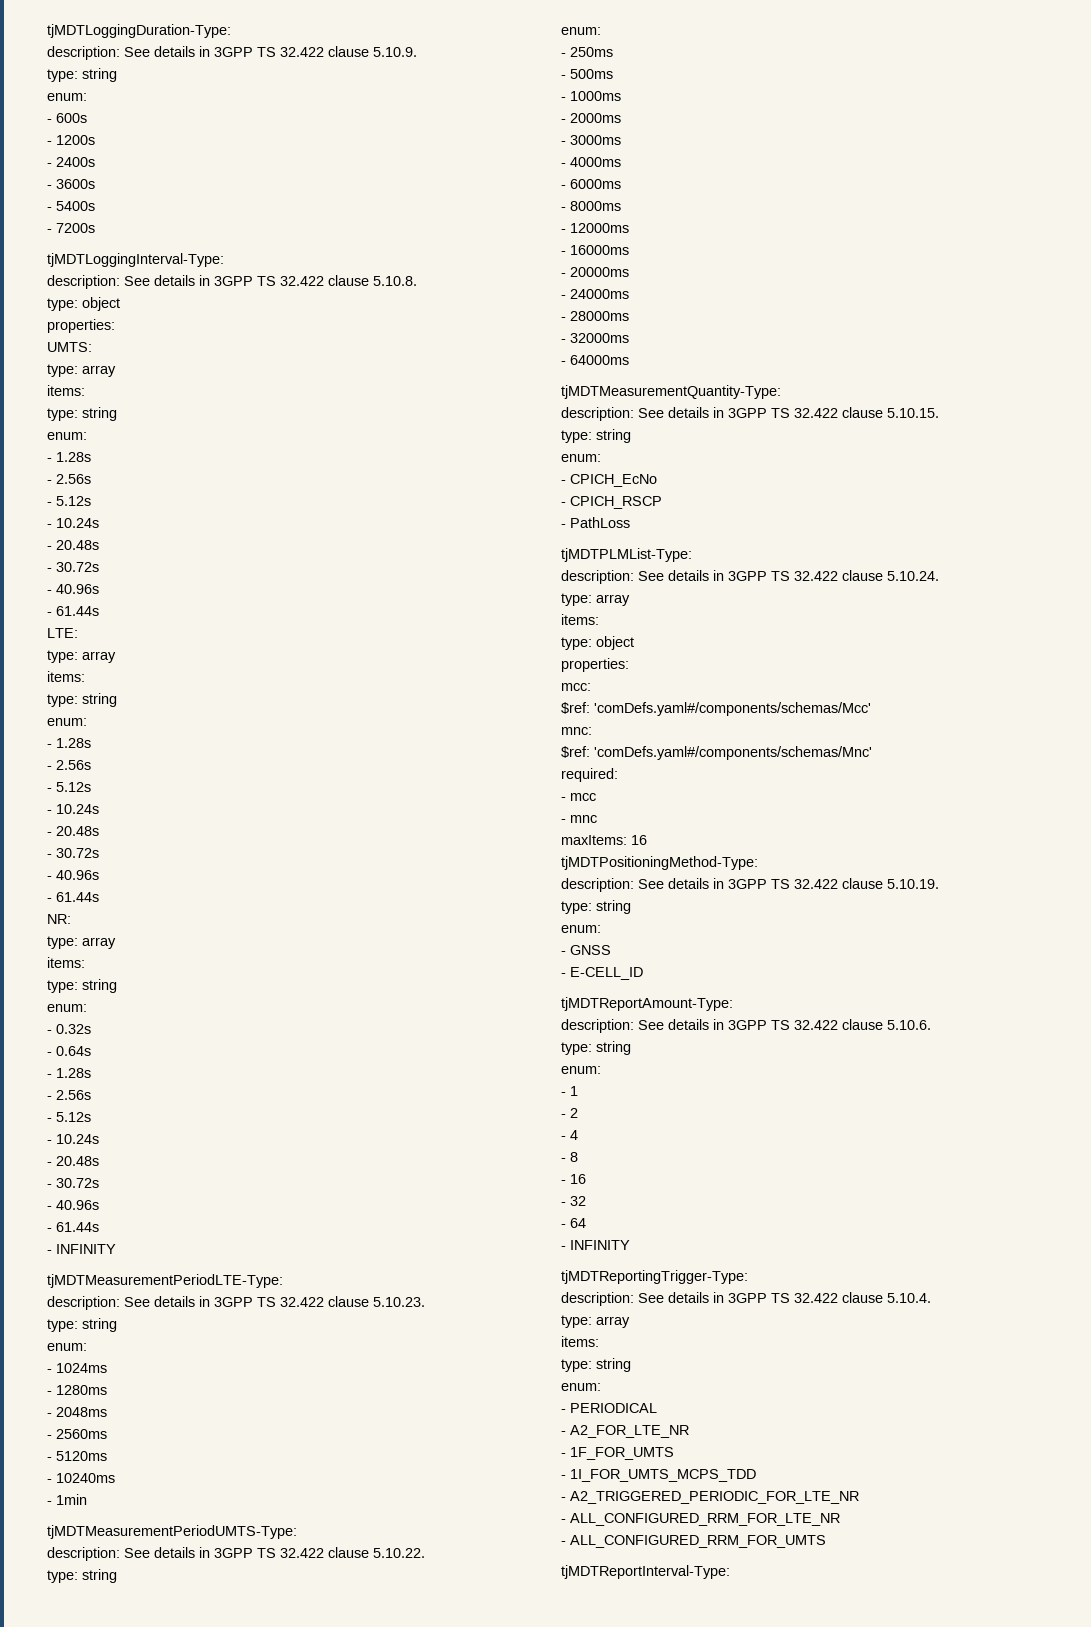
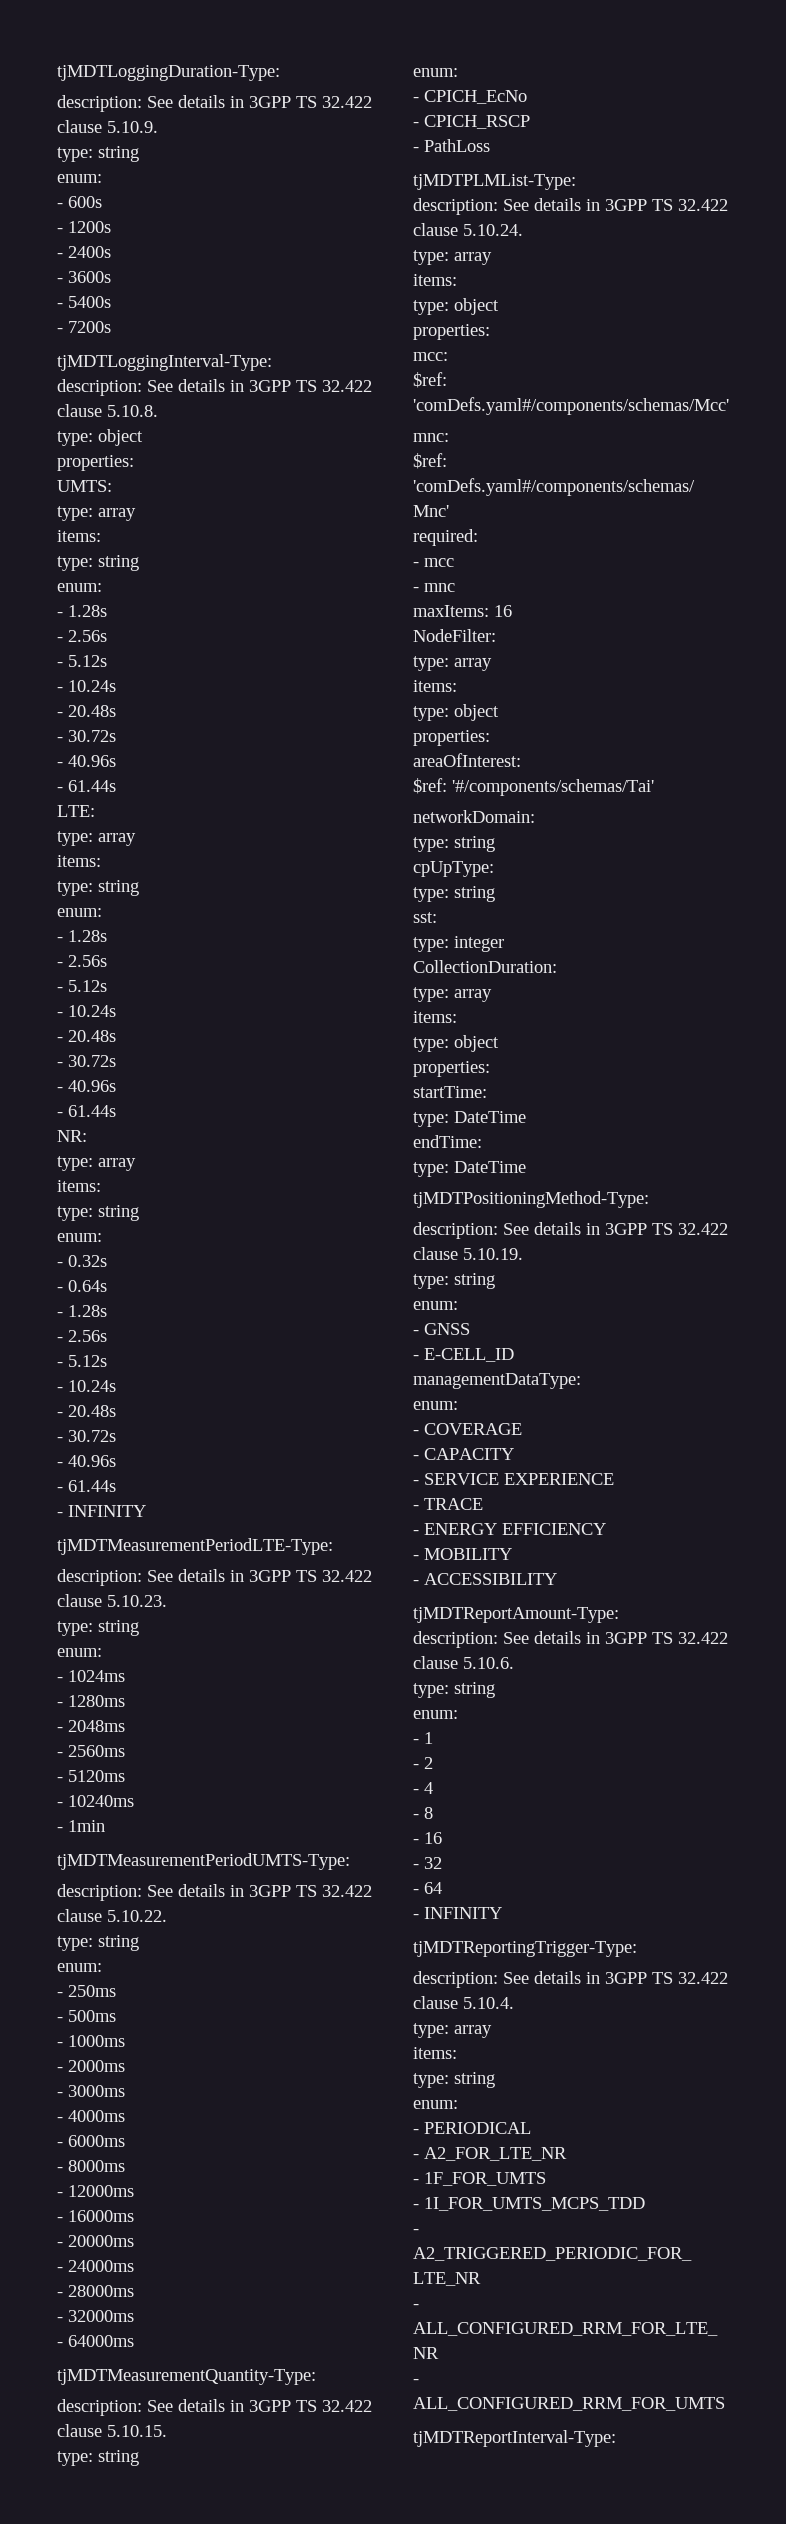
(647, 840) none -> [413,629,496,642] [413,656,492,671] [413,680,457,692] [413,704,499,721] [413,730,490,746] [413,753,521,767] [413,778,654,796] [413,810,535,823] [413,836,495,852] [413,861,494,877] [413,886,495,902] [413,912,437,923] [413,936,504,952] [413,960,557,973] [413,987,492,1002] [413,1011,457,1023] [413,1035,499,1052] [413,1061,490,1077] [413,1086,487,1098] [413,1111,526,1127] [413,1135,482,1148] [413,1161,526,1177] // NodeFilter: // type: array // items: // type: object // properties: // areaOfInterest: // $ref: '#/components/schemas/Tai' // networkDomain: // type: string // cpUpType: // type: string // sst: // type: integer // CollectionDuration: // type: array // items: // type: object // properties: // startTime: // type: DateTime // endTime: // type: DateTime
(643, 973) none -> [413,1373,581,1389] [413,1401,458,1410] [413,1423,522,1435] [413,1448,514,1460] [413,1473,614,1485] [413,1498,483,1510] [413,1523,606,1535] [413,1548,512,1560] [413,1573,557,1585] // managementDataType: // enum: // - COVERAGE // - CAPACITY // - SERVICE EXPERIENCE // - TRACE // - ENERGY EFFICIENCY // - MOBILITY // - ACCESSIBILITY

